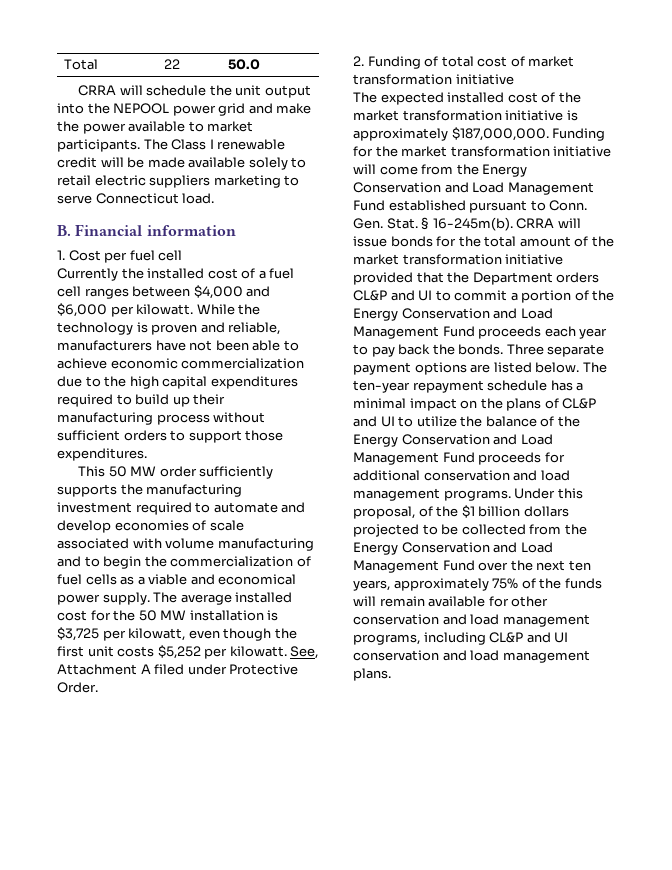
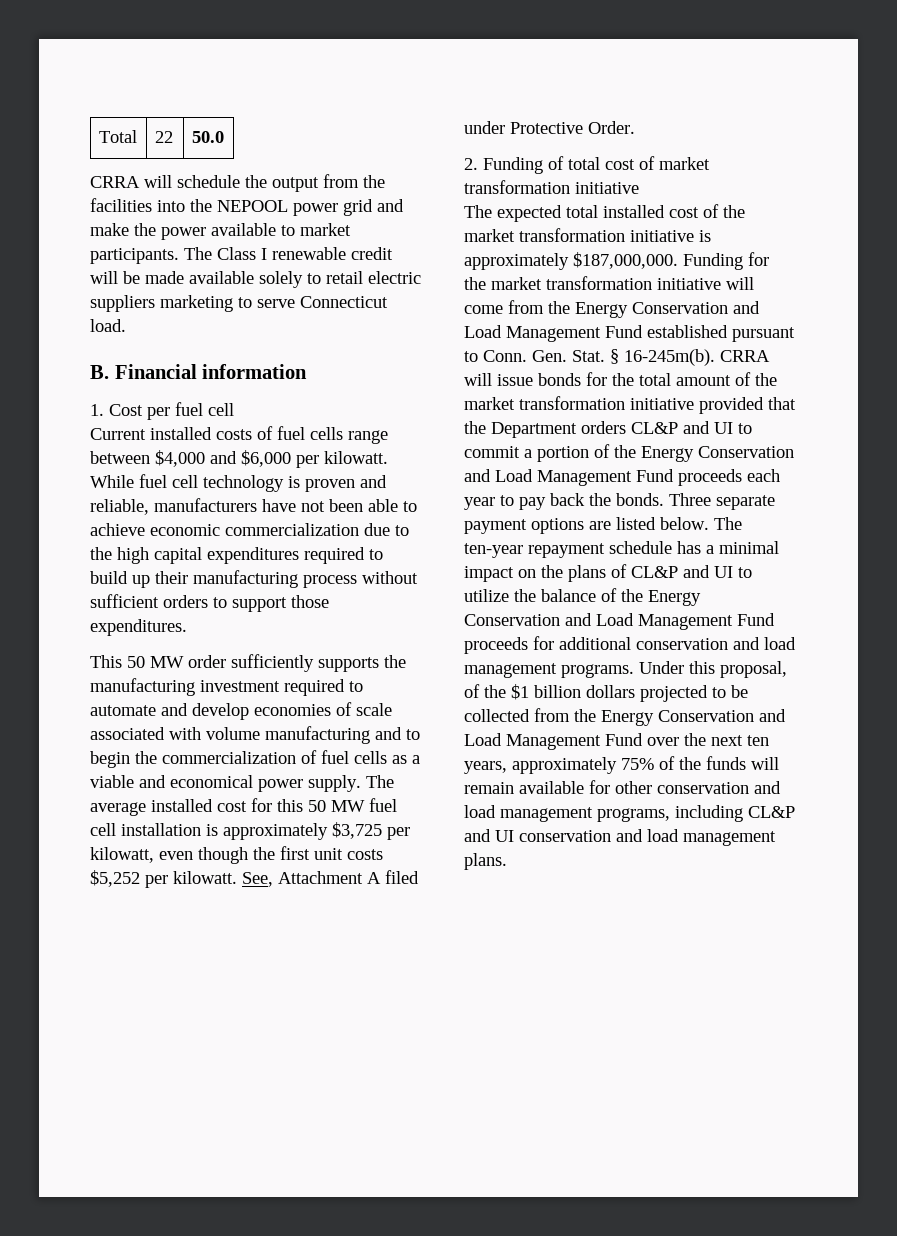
[235,85,311,98] unit output -> [272,174,385,192] [90,198,152,212] output from the facilities
[57,268,295,281] [57,286,129,299] Currently the installed cost of a fuel cell ranges -> [90,426,388,444] Current installed costs of fuel cells range
[238,304,261,315] the -> [139,474,198,488] fuel cell
[113,610,187,621] the 50 MW -> [277,798,397,812] [90,823,116,836] this 50 MW fuel cell
(279, 615) none -> [223,823,328,840] approximately
(444, 98) none -> [566,205,598,218] total

